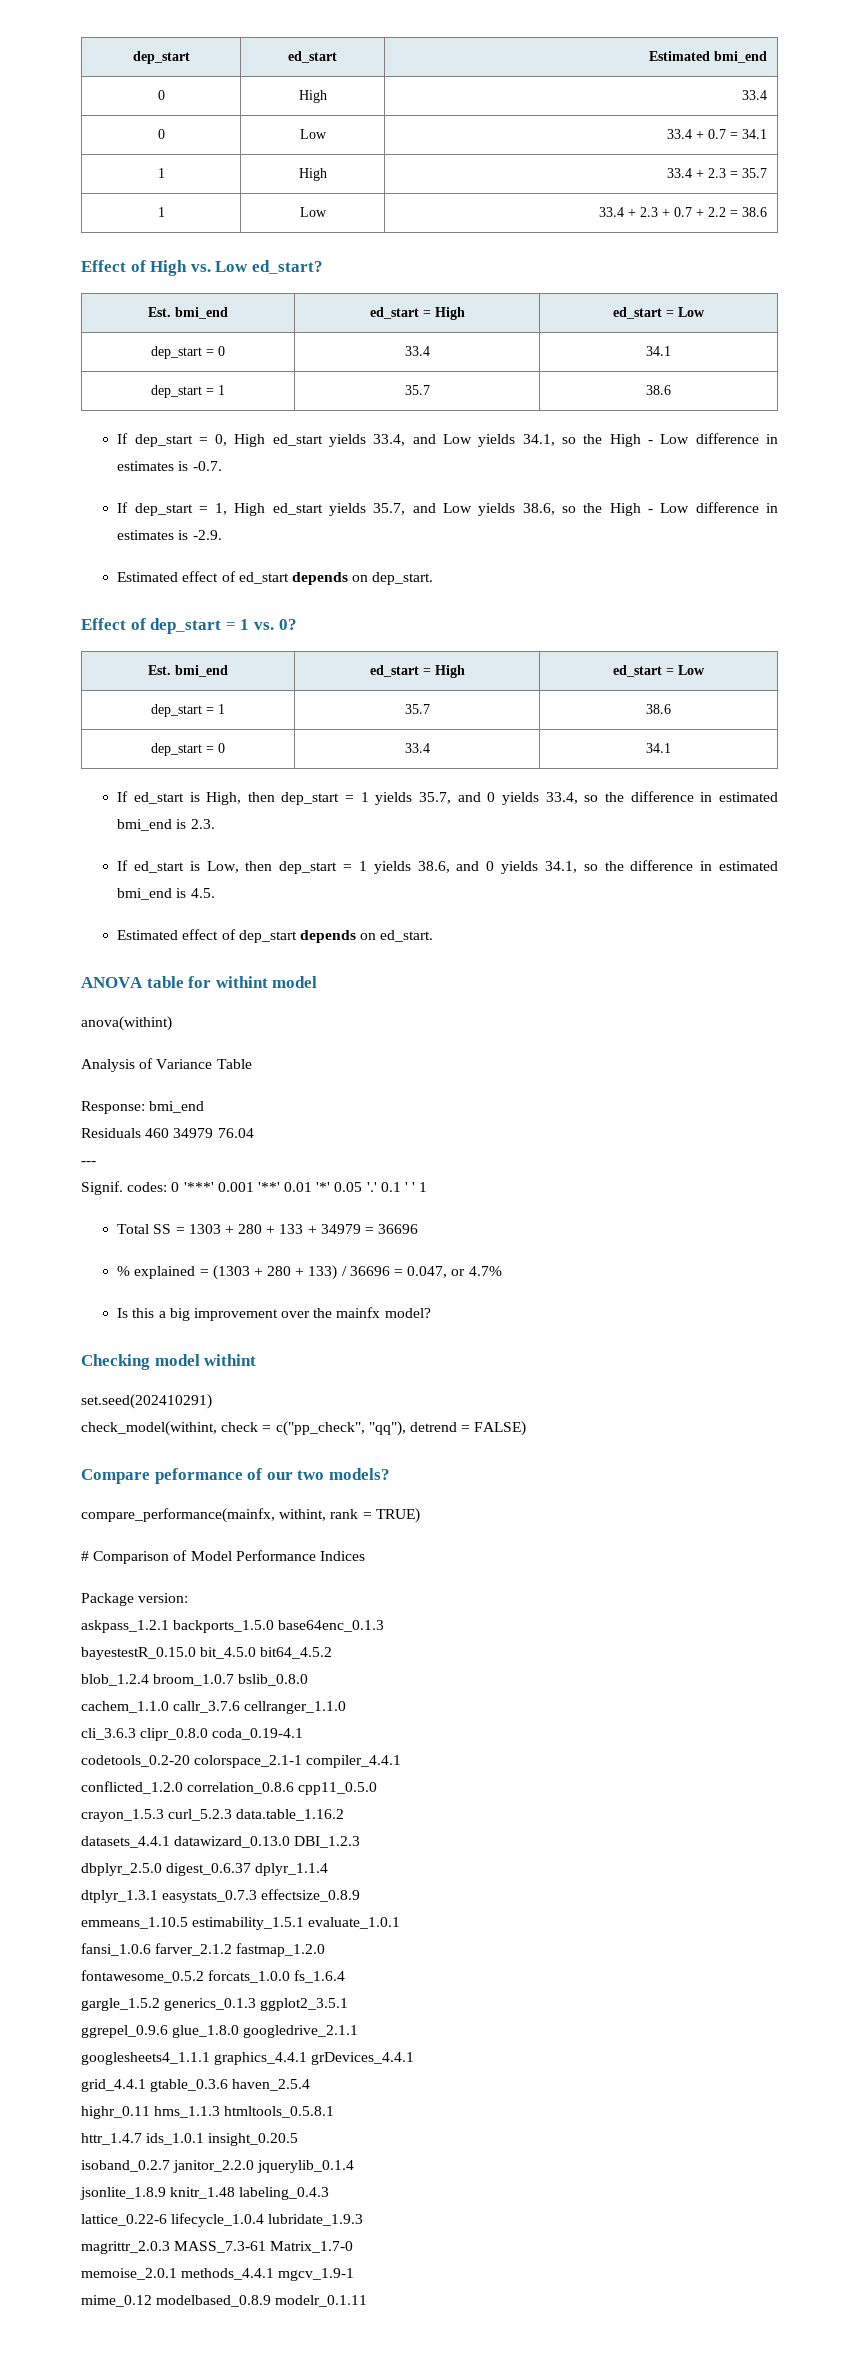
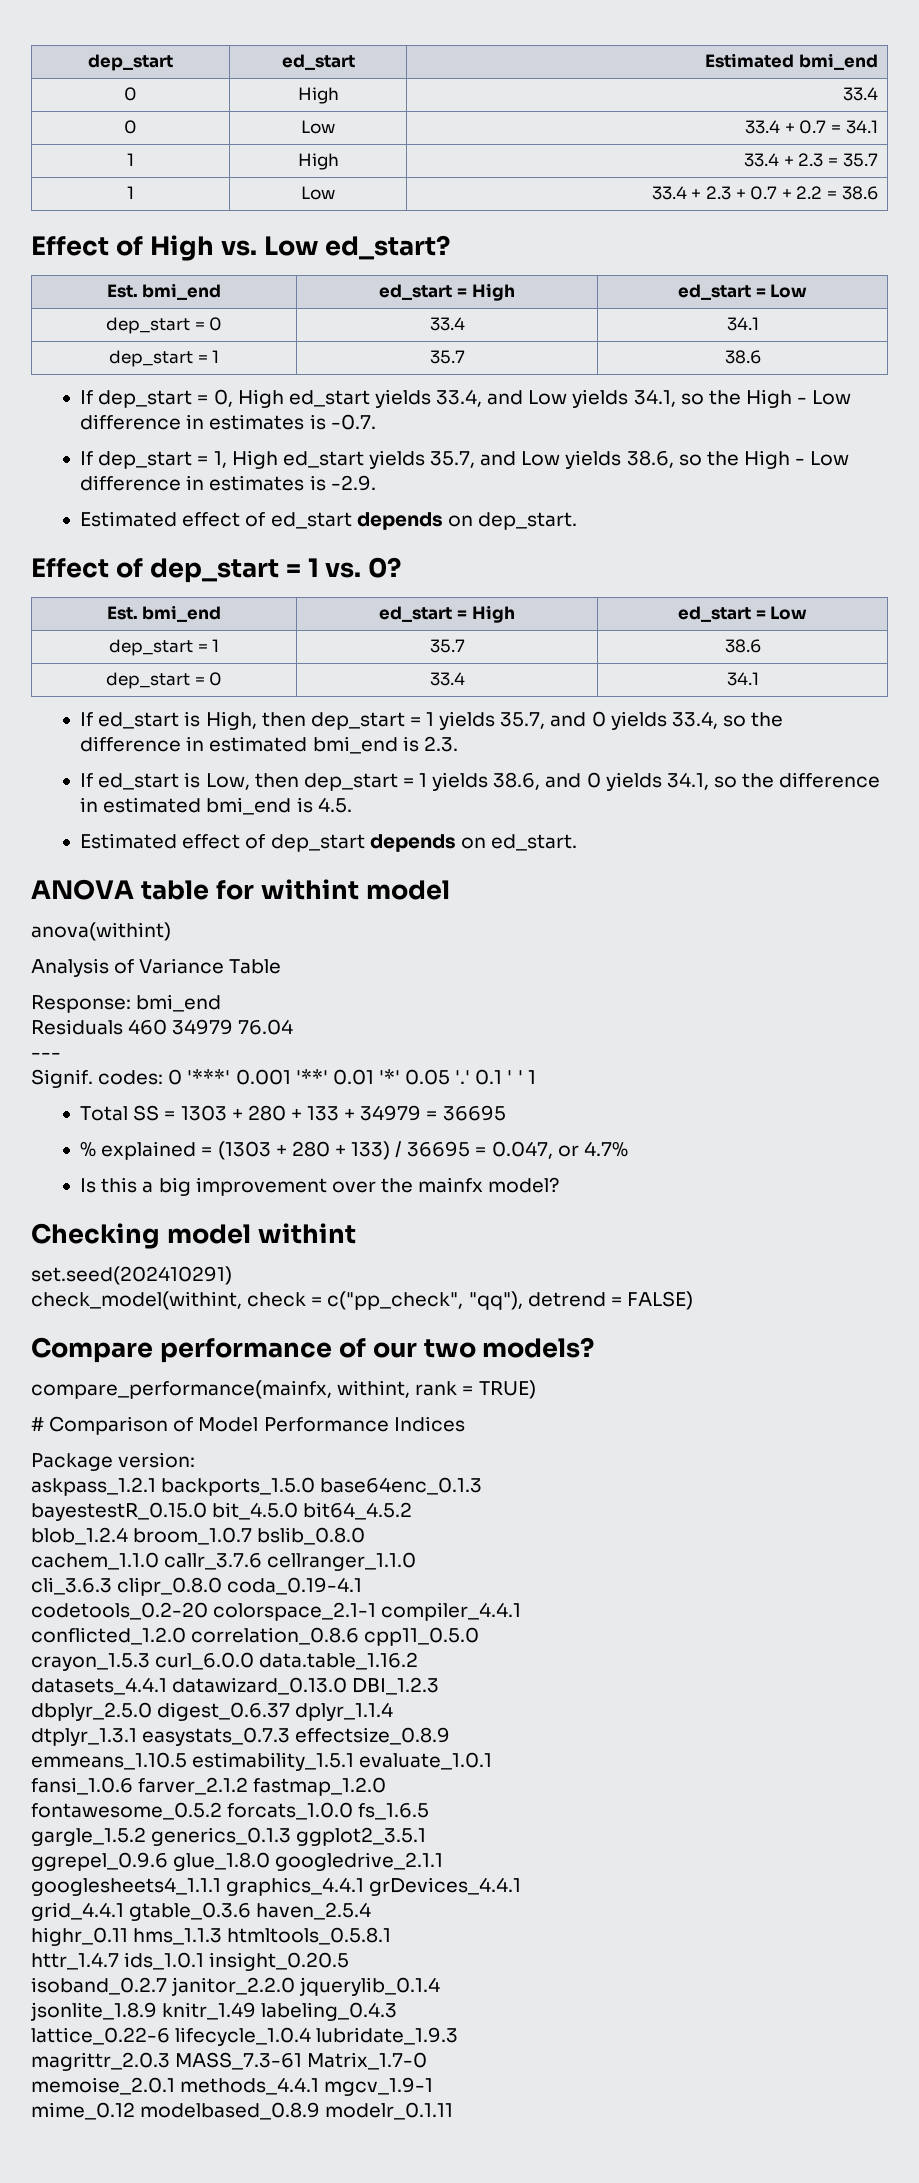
[378,1224,419,1234] 36696 -> [442,1105,506,1121] 36695
[349,1266,390,1276] 36696 -> [407,1141,471,1157] 36695
[154,1468,243,1484] peformance -> [159,1338,332,1363] performance
[168,1809,233,1821] curl_5.2.3 -> [155,1652,255,1670] curl_6.0.0
[294,1970,346,1983] fs_1.6.4 -> [358,1803,430,1820] fs_1.6.5
[170,2187,236,2199] knitr_1.48 -> [162,2002,257,2020] knitr_1.49

